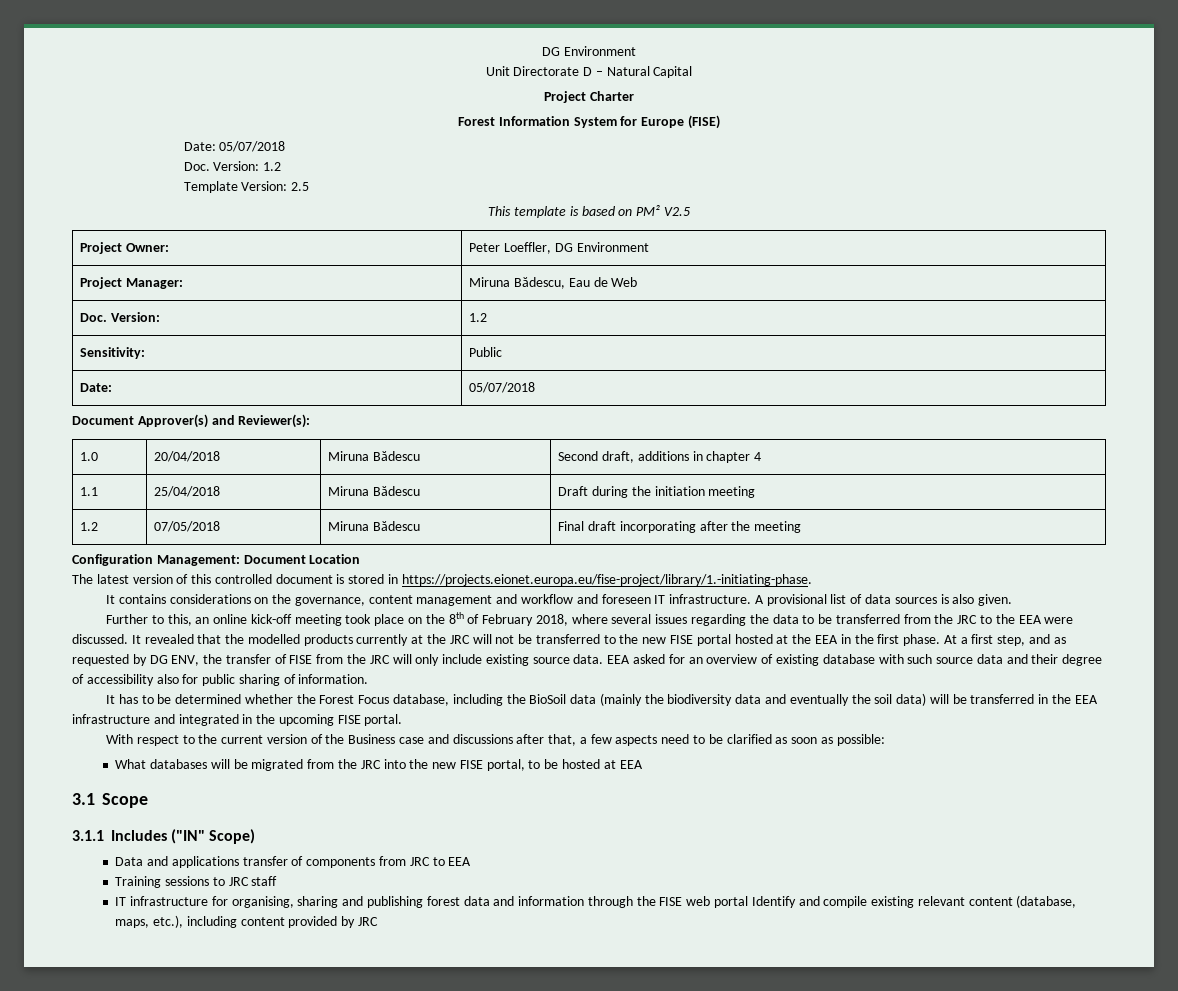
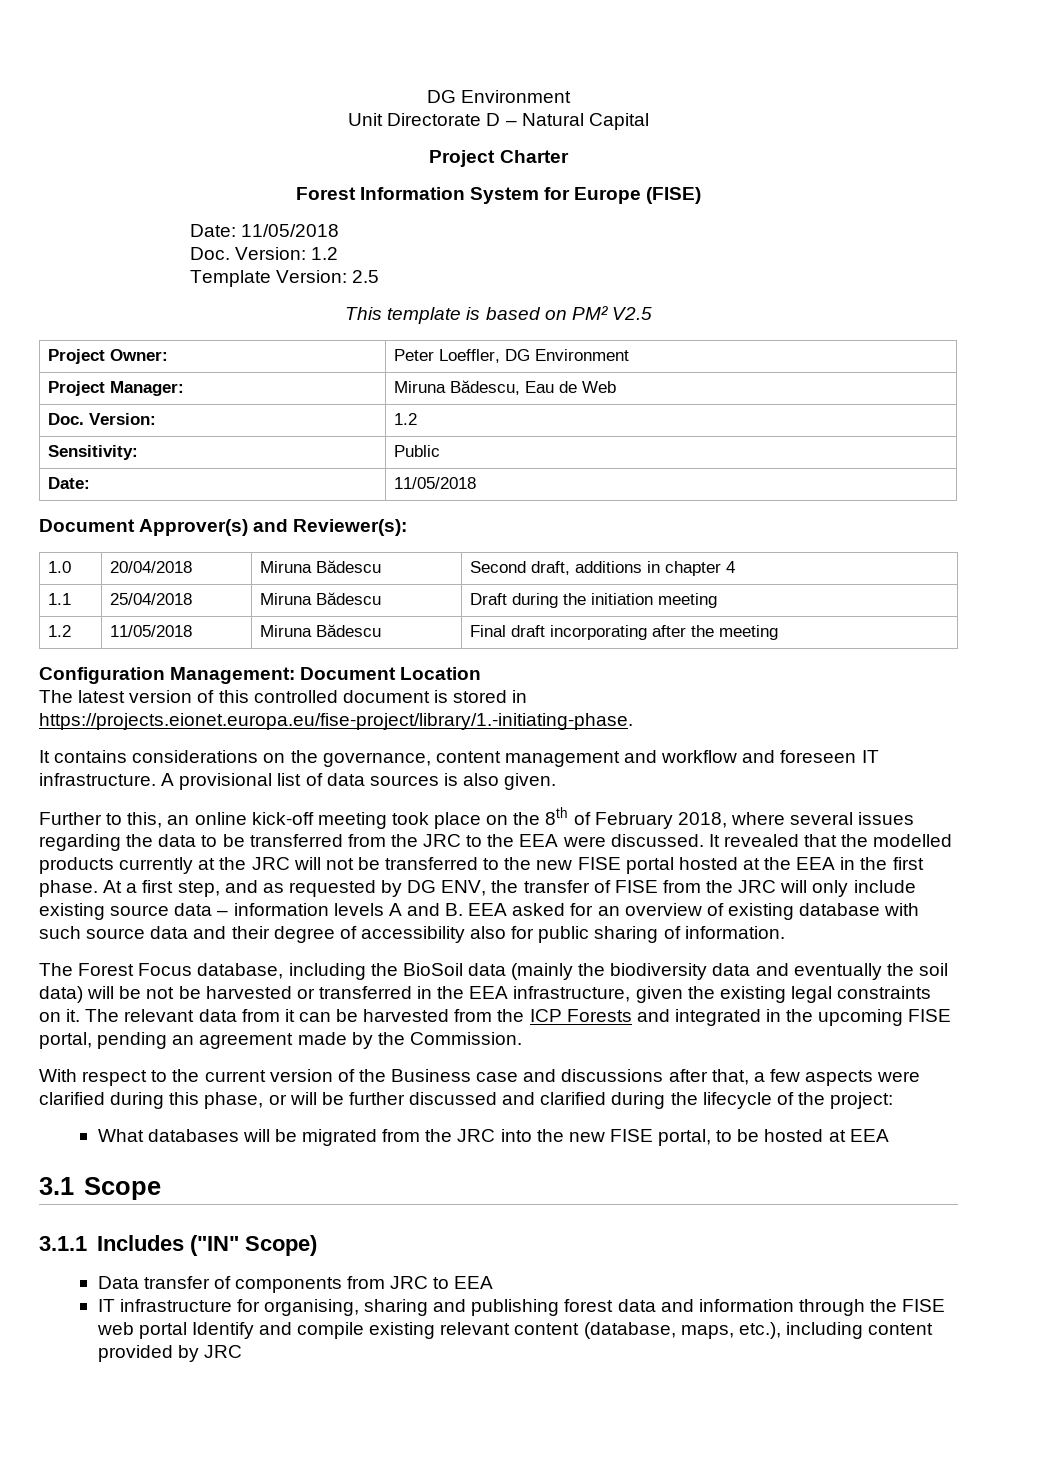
[219,141,286,152] 05/07/2018 -> [240,224,339,237] 11/05/2018
[469,382,536,393] 05/07/2018 -> [393,477,476,489] 11/05/2018
[154,521,221,532] 07/05/2018 -> [109,625,192,637] 11/05/2018
[573,654,604,664] data. -> [174,903,464,916] data – information levels A and B.
[105,694,316,704] It has to be determined whether the -> [39,963,73,976] The
[970,694,1098,704] [72,714,150,724] transferred in the EEA infrastructure -> [146,986,932,1003] [39,1009,632,1022] not be harvested or transferred in the EEA infrastructure, given the existing legal constraints on it. The relevant data from it can be harvested from the ICP Forests
[364,714,403,726] portal. -> [39,1032,522,1049] portal, pending an agreement made by the Commission.
[661,734,885,746] need to be clarified as soon as possible: -> [877,1071,921,1082] [39,1092,894,1109] were clarified during this phase, or will be further discussed and clarified during the lifecycle of the project:
[147,856,239,868] and applications -> (139, 1282) none
[115,876,278,888] // Training sessions to JRC staff -> (494, 1282) none

